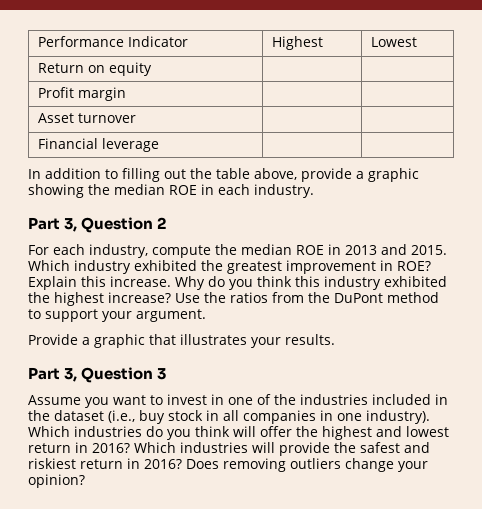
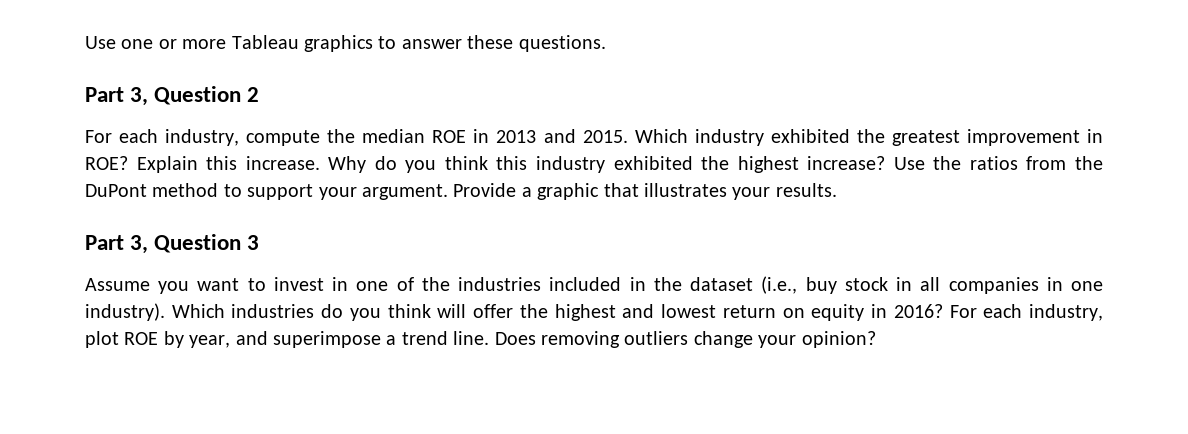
[38,36,189,47] [272,36,324,50] [371,37,418,47] [38,62,153,76] [38,87,127,101] [38,113,137,123] [38,138,160,152] [28,168,419,182] [28,184,314,198] Performance Indicator | Highest | Lowest // Return on equity | | // Profit margin | | // Asset turnover | | // Financial leverage | | // In addition to filling out the table above, provide a graphic showing the median ROE in each industry. -> [85,35,606,52] Use one or more Tableau graphics to answer these questions.
(206, 315) // -> (448, 192) none
[75,442,430,456] [28,458,182,469] in 2016? Which industries will provide the safest and riskiest return in 2016? -> [782,304,1103,321] [85,331,490,348] on equity in 2016? For each industry, plot ROE by year, and superimpose a trend line.

